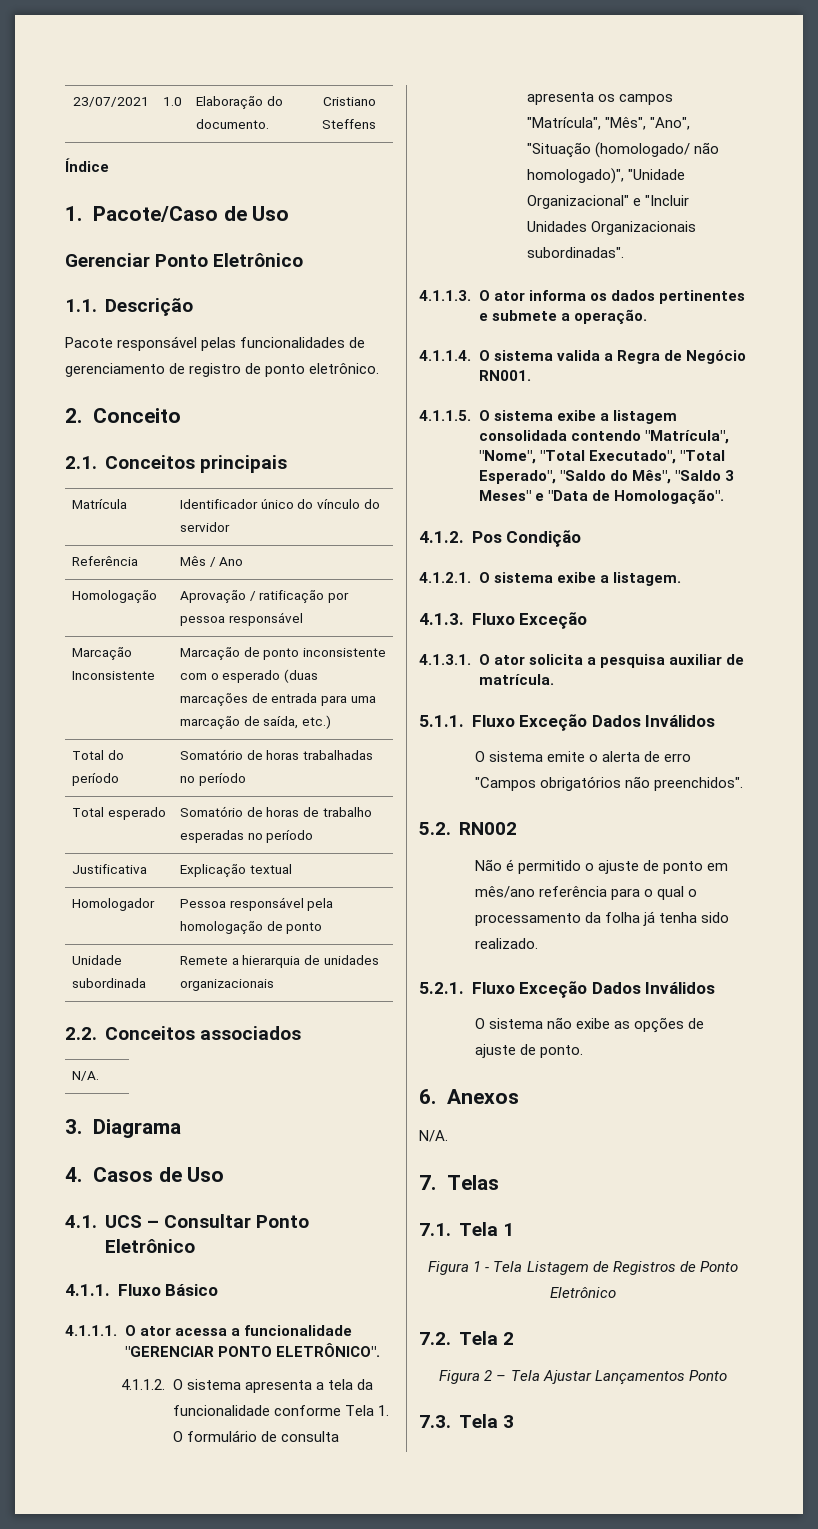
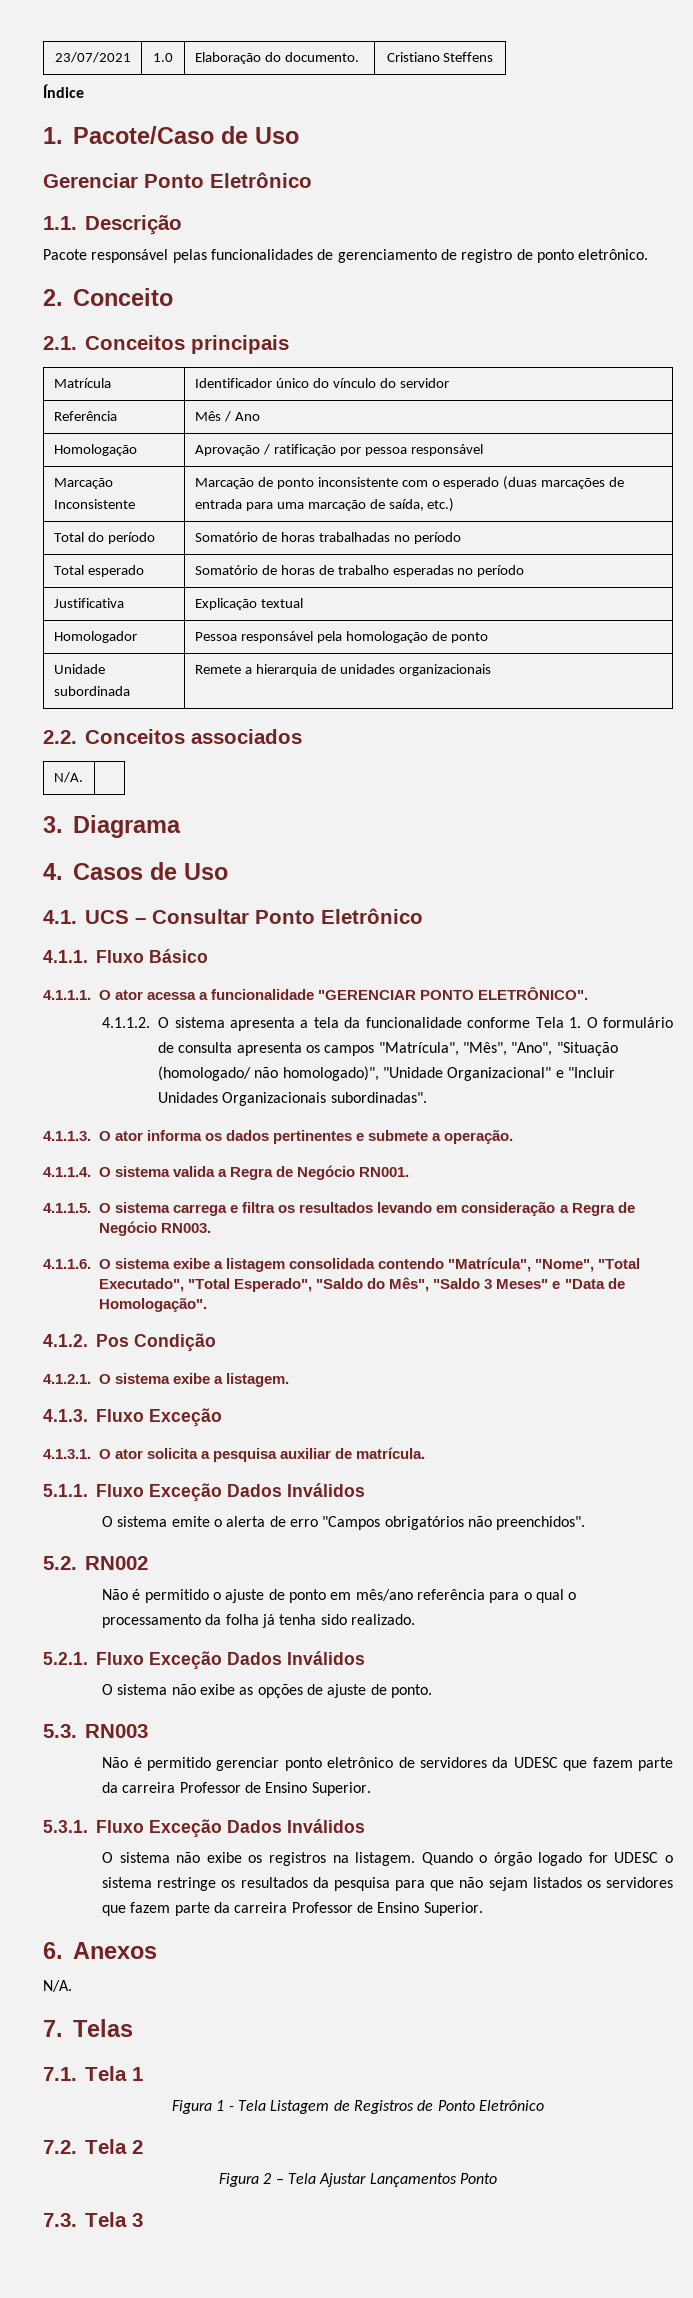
(553, 415) none -> [173,1201,635,1216] [99,1221,212,1236] [43,1258,171,1269] carrega e filtra os resultados levando em consideração a Regra de Negócio RN003. // 4.1.1.6. O sistema
(584, 1051) none -> [43,1724,148,1738] [102,1757,674,1771] [102,1782,371,1796] [43,1819,365,1838] [102,1852,673,1866] [102,1877,674,1891] [102,1902,483,1916] // 5.3. RN003 // Não é permitido gerenciar ponto eletrônico de servidores da UDESC que fazem parte da carreira Professor de Ensino Superior. // 5.3.1. Fluxo Exceção Dados Inválidos // O sistema não exibe os registros na listagem. Quando o órgão logado for UDESC o sistema restringe os resultados da pesquisa para que não sejam listados os servidores que fazem parte da carreira Professor de Ensino Superior.

